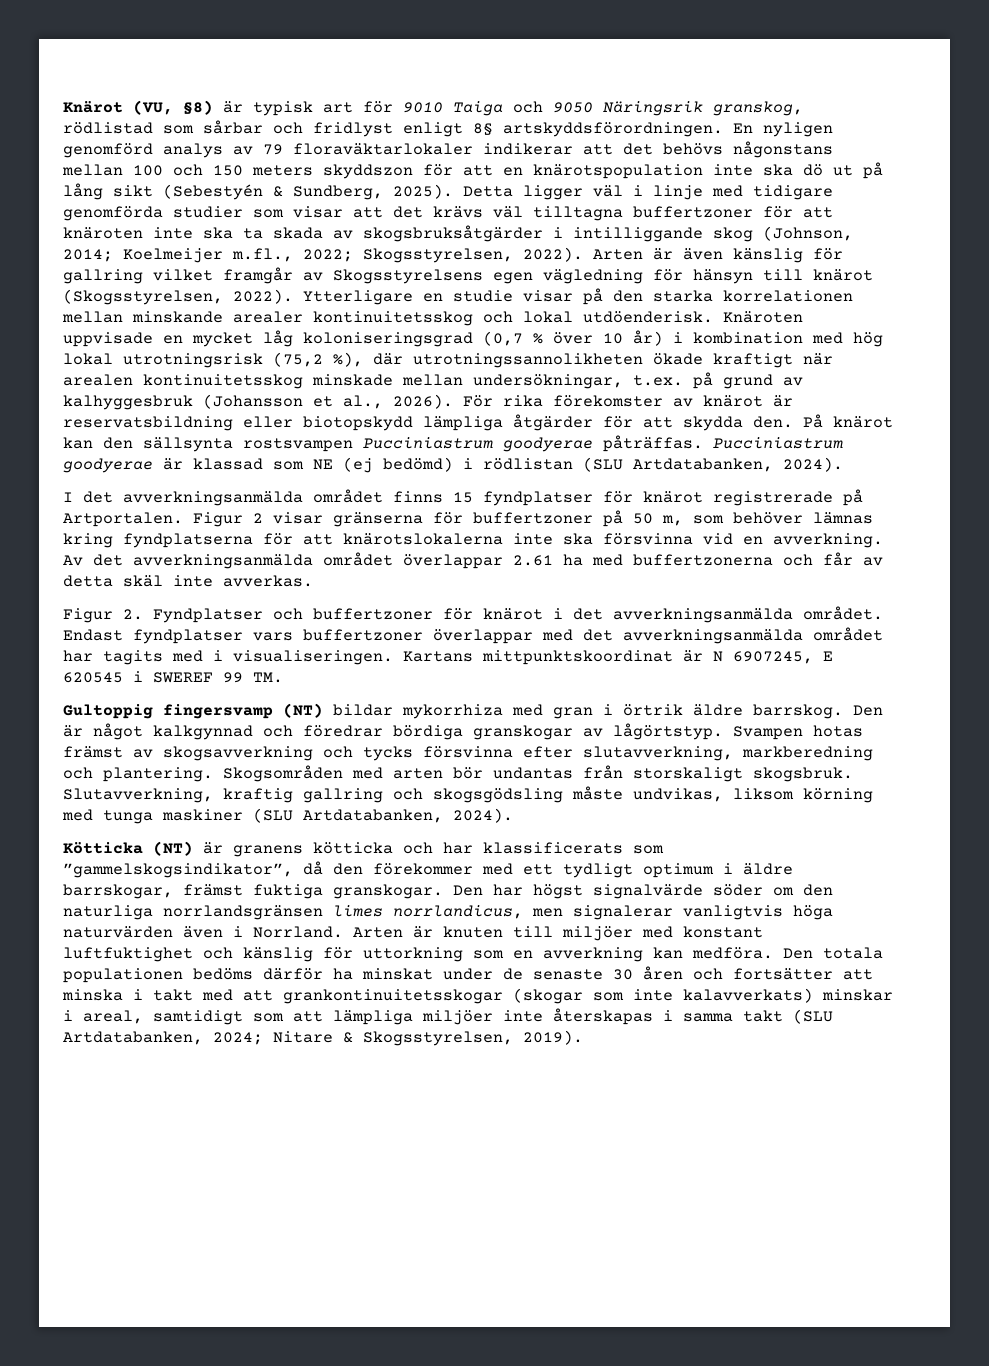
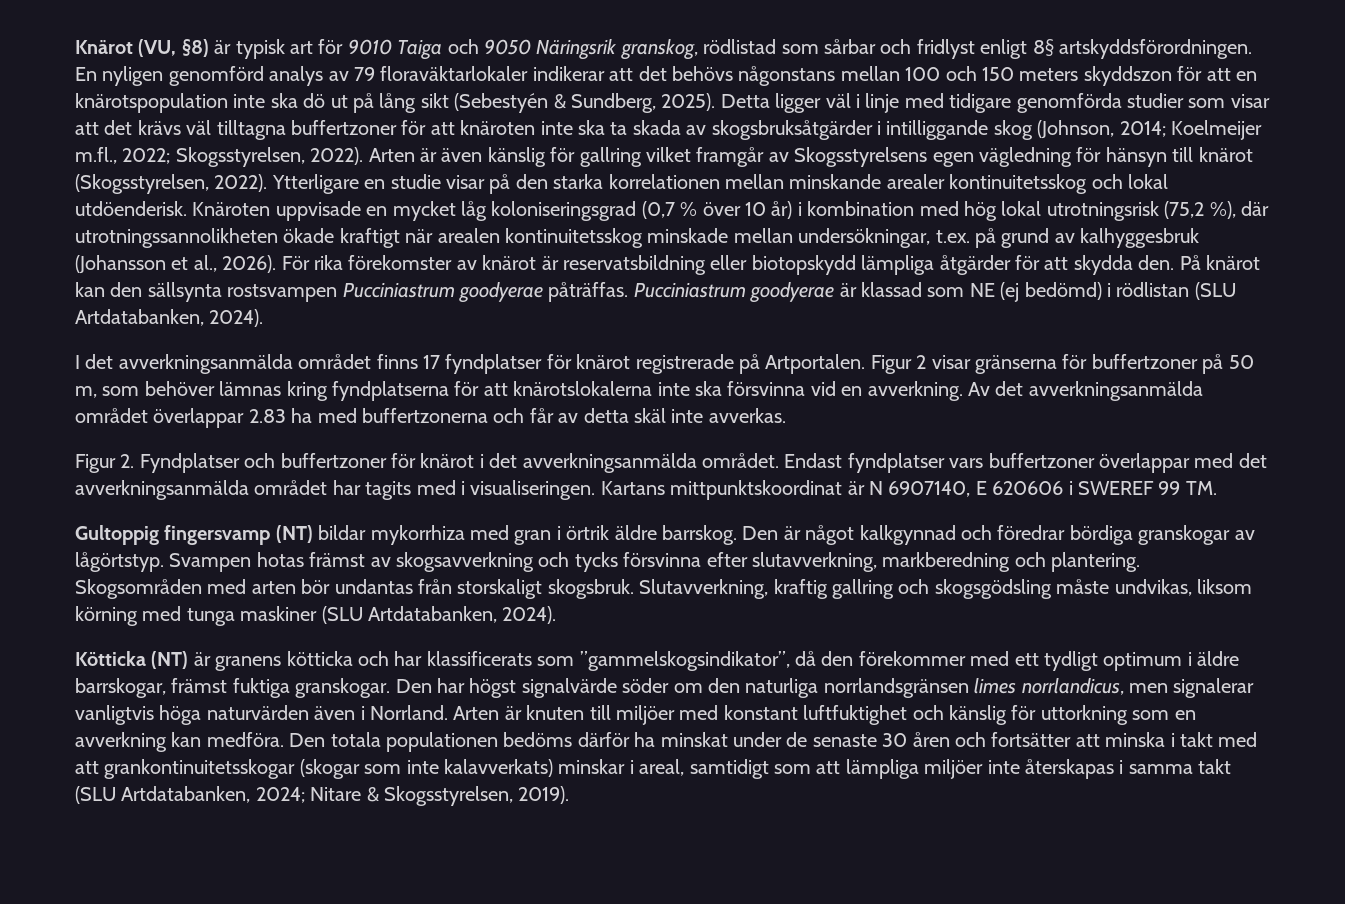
[453,492,473,503] 15 -> [423,355,440,369] 17
[513,555,553,566] 2.61 -> [248,409,286,423] 2.83
[733,651,833,664] [63,672,123,683] 6907245, E 620545 -> [888,481,1064,497] 6907140, E 620606

